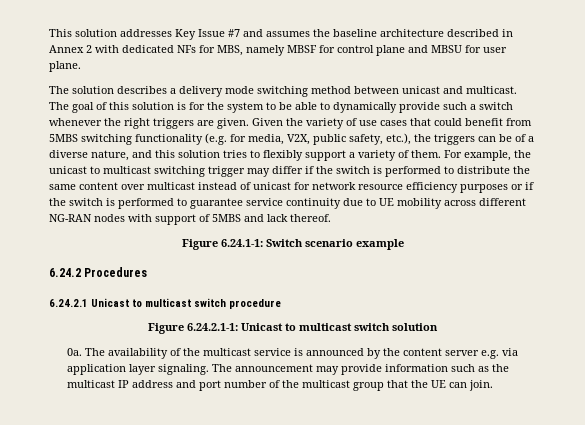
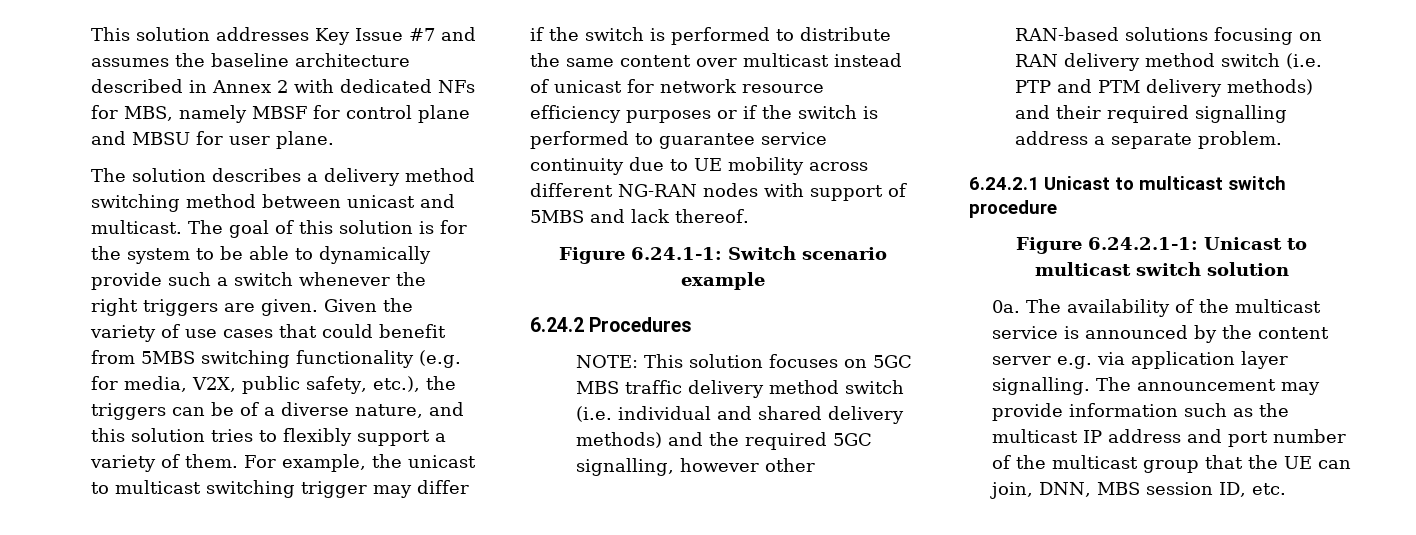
[225,86,254,94] mode -> [405,168,475,182] method
(148, 272) none -> [576,354,913,368] [576,380,905,398] [576,406,905,424] [576,432,873,450] [576,458,816,476] [1015,27,1323,45] [1015,53,1323,71] [1015,79,1314,97] [1015,105,1288,123] [1015,131,1283,149] // NOTE: This solution focuses on 5GC MBS traffic delivery method switch (i.e. individual and shared delivery methods) and the required 5GC signalling, however other RAN-based solutions focusing on RAN delivery method switch (i.e. PTP and PTM delivery methods) and their required signalling address a separate problem.
[157,364,209,375] signaling. -> [992,377,1091,395] signalling.
[468,380,493,391] join. -> [990,482,1287,499] join, DNN, MBS session ID, etc.

